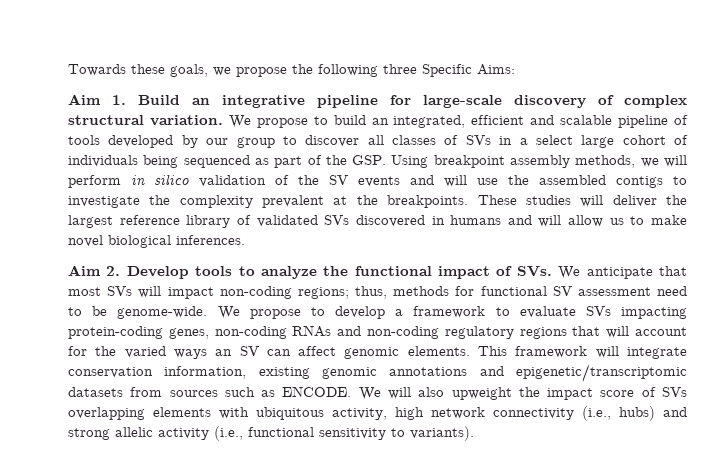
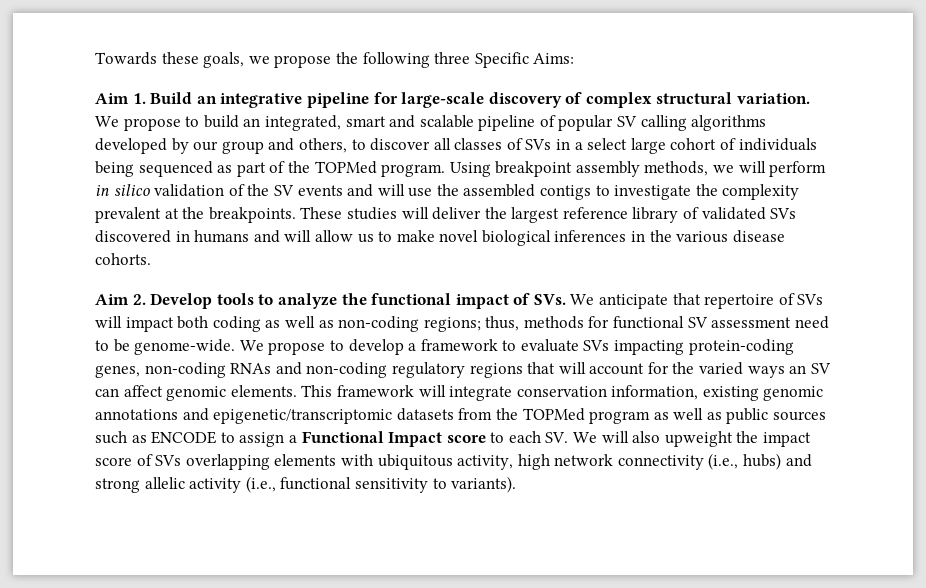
[471,115,525,125] efficient -> [345,116,386,127] smart
[68,135,100,145] tools -> [558,115,767,131] popular SV calling algorithms
(275, 142) none -> [268,138,347,153] and others,
[352,155,387,165] GSP. -> [314,161,446,177] TOPMed program.
[176,235,245,245] inferences. -> [554,230,785,243] [95,253,151,265] inferences in the various disease cohorts.
[68,287,101,296] most -> [704,293,795,309] repertoire of
(214, 293) none -> [177,316,334,332] both coding as well as
[169,386,352,397] sources such as ENCODE. -> [495,408,827,424] [95,431,569,447] the TOPMed program as well as public sources such as ENCODE to assign a Functional Impact score to each SV.

